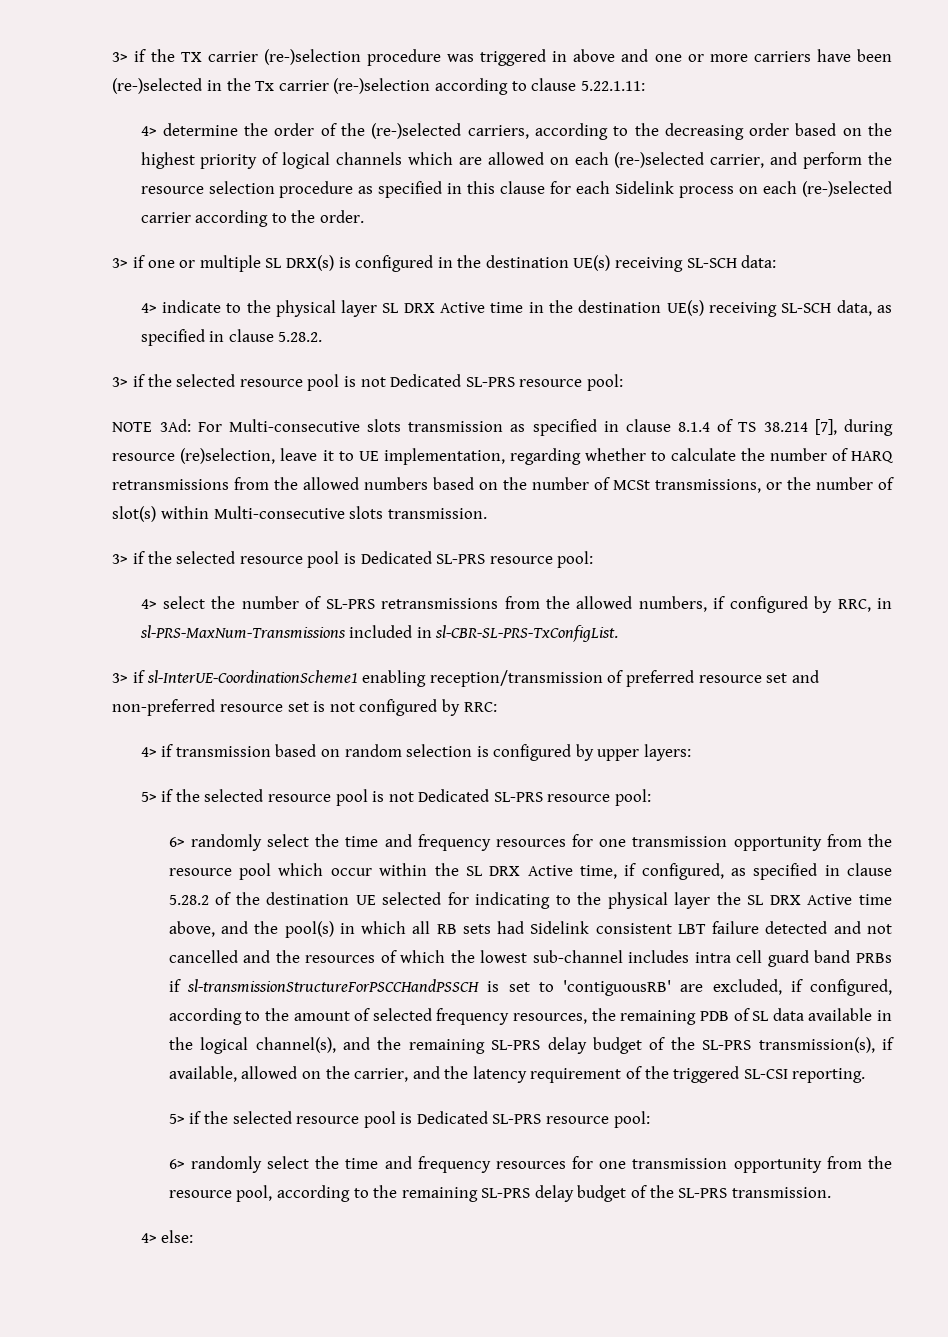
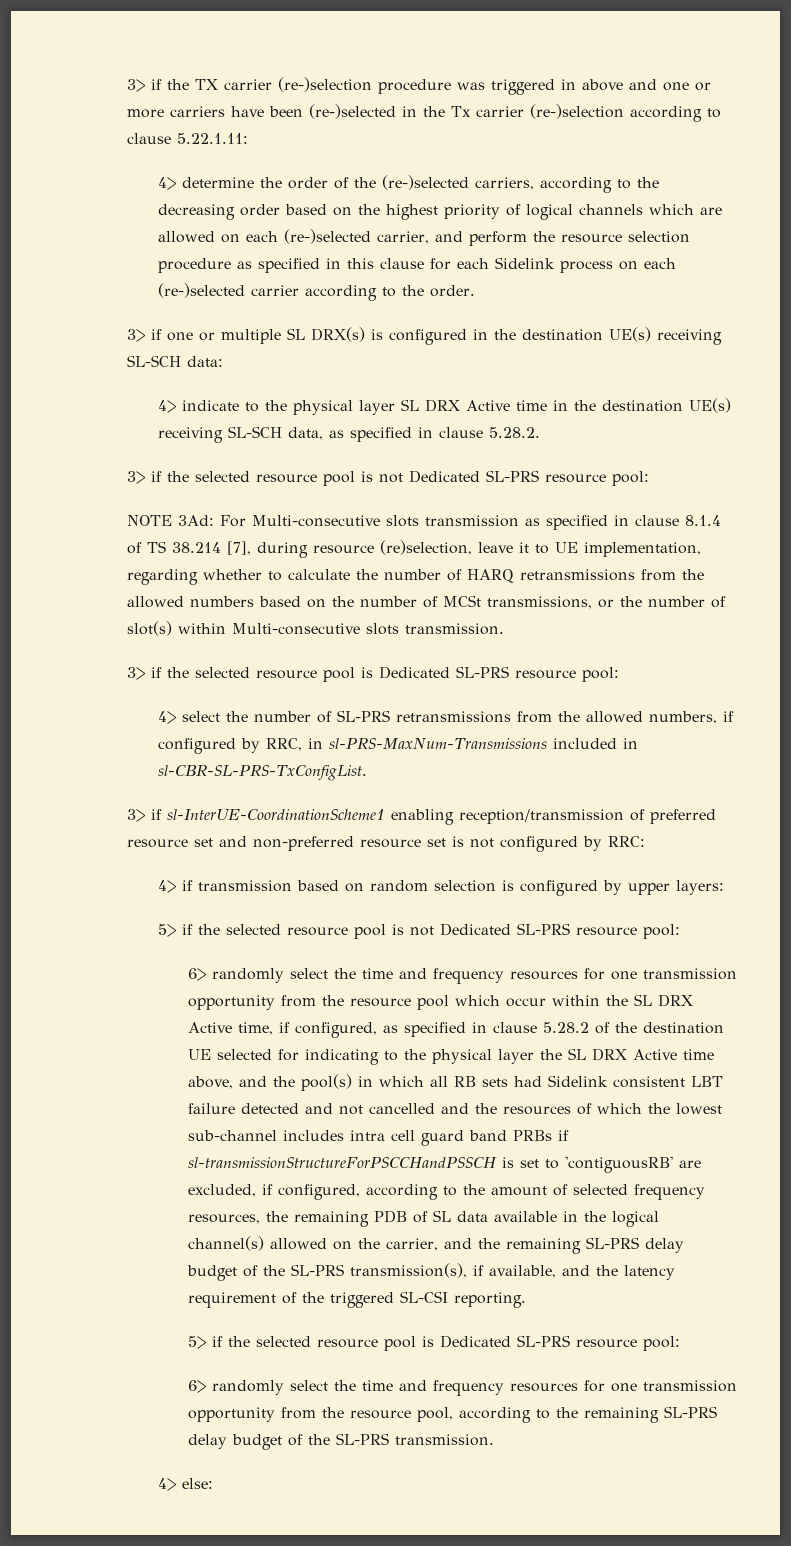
[255,1037,336,1053] channel(s), -> [187,1236,438,1251] channel(s) allowed on the carrier,
[241,1066,409,1082] allowed on the carrier, -> (556, 1271) none

